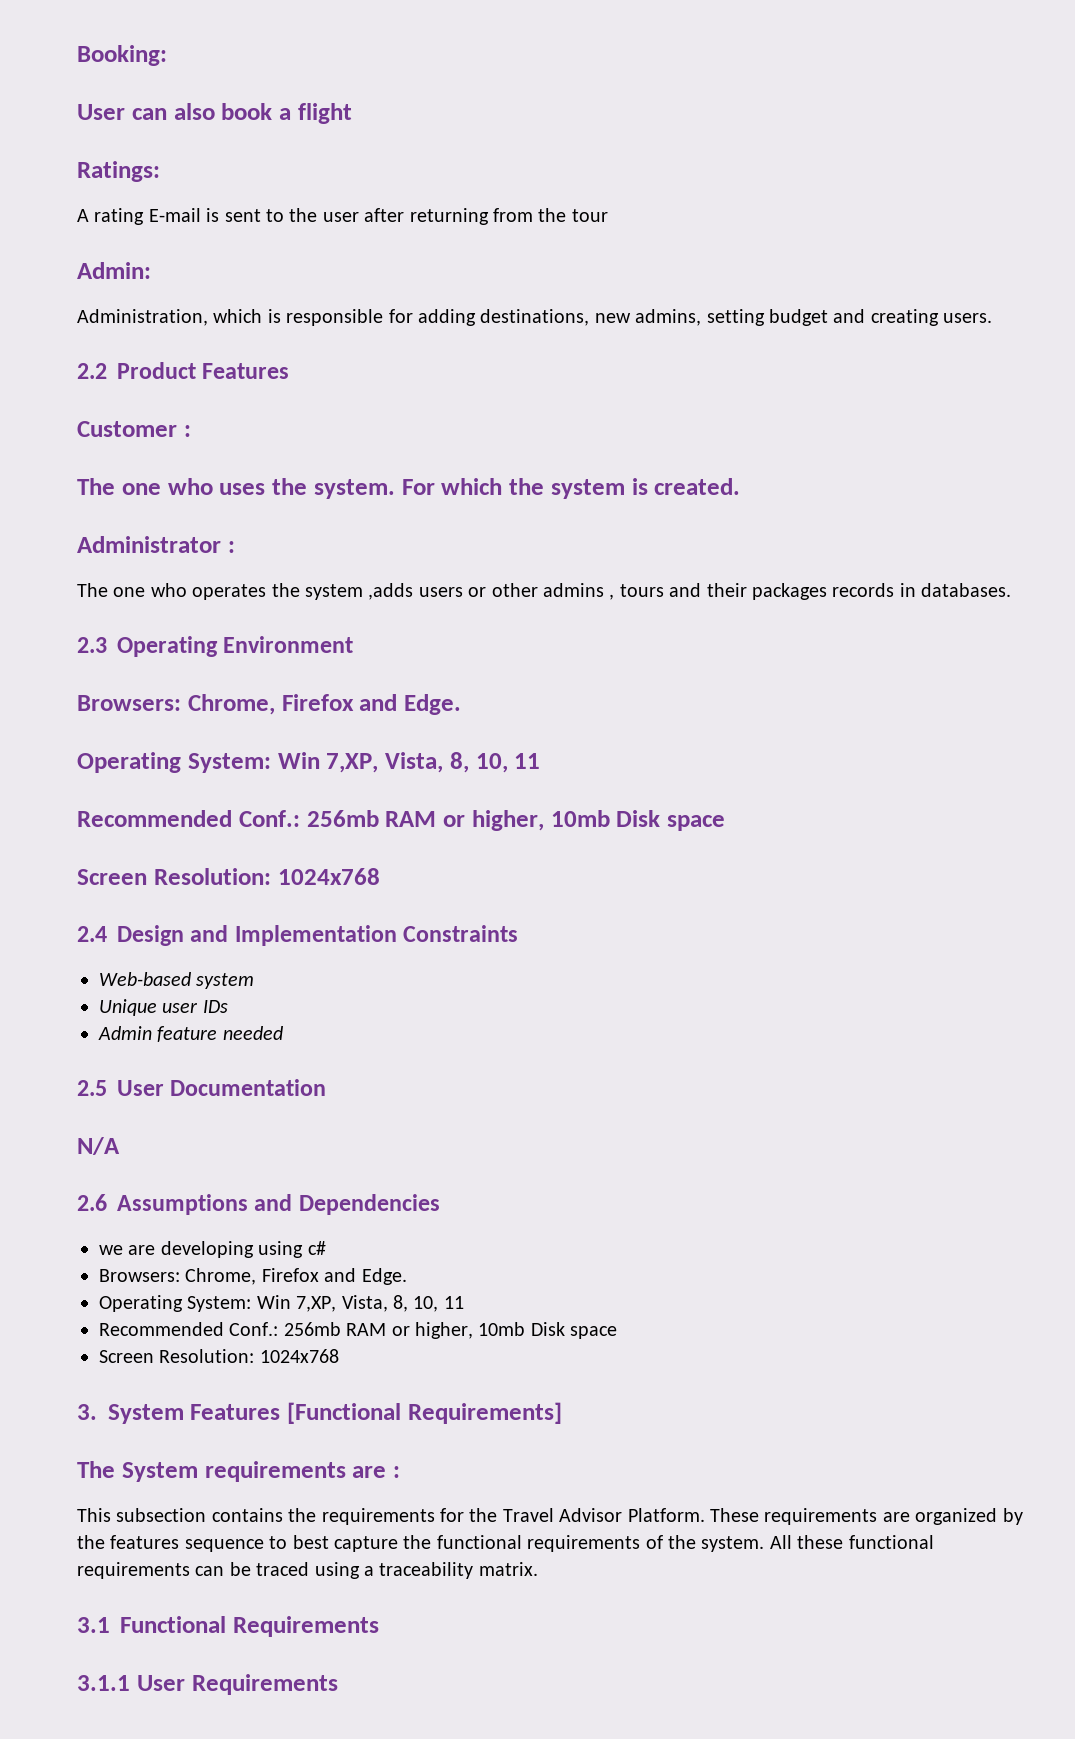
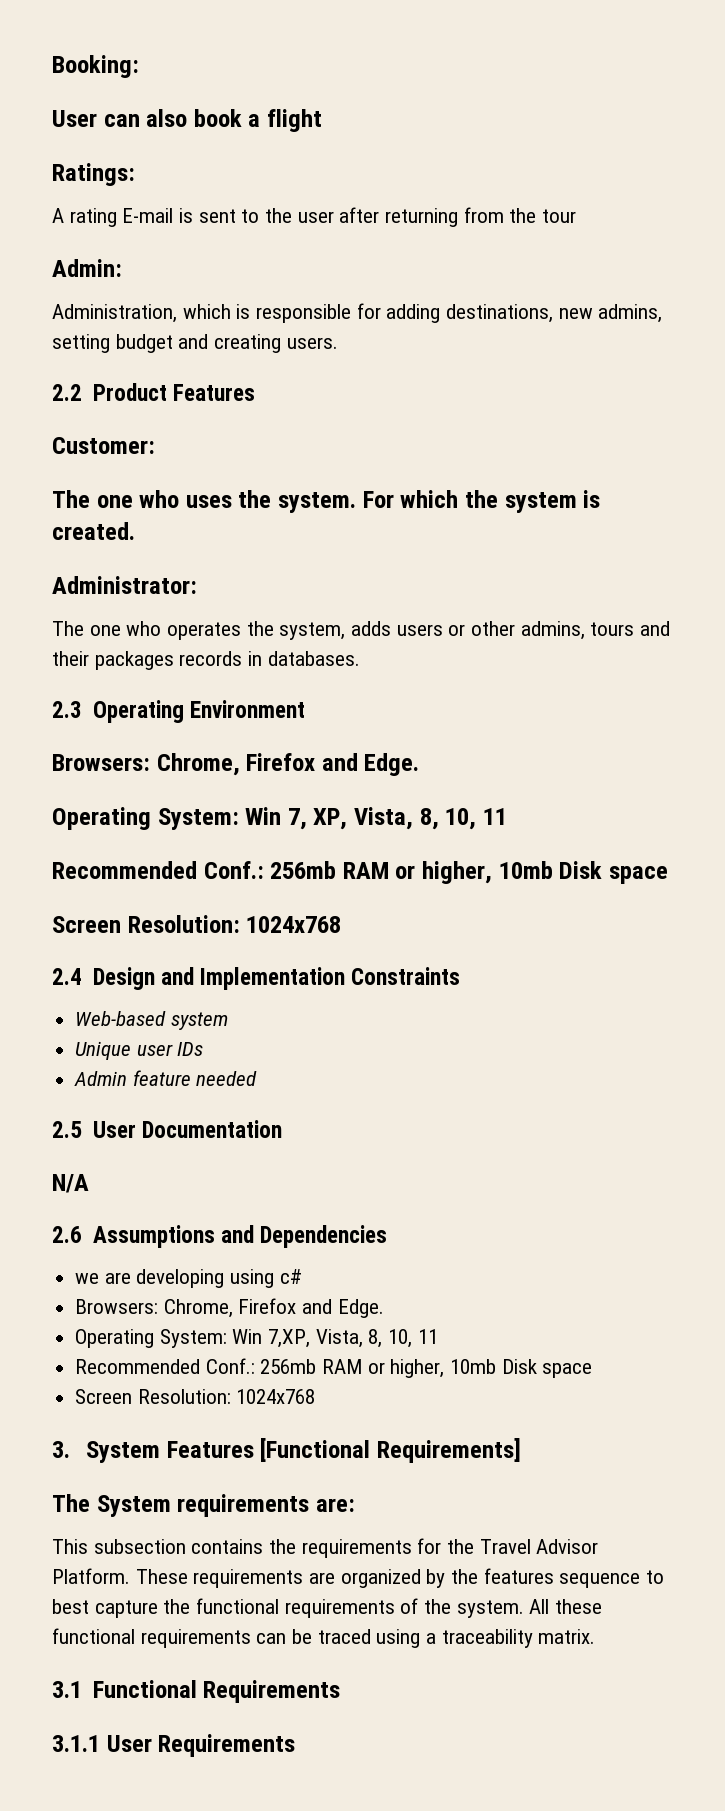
[77,421,191,437] Customer : -> [52,437,155,454] Customer:
[77,536,235,553] Administrator : -> [52,576,197,594] Administrator:
[305,583,414,600] system ,adds -> [279,621,392,640] system, adds
[542,583,615,600] admins , -> [520,621,585,640] admins,
[326,753,379,773] 7,XP, -> [287,808,348,830] 7, XP,
[352,1466,400,1478] are : -> [315,1498,355,1512] are:

